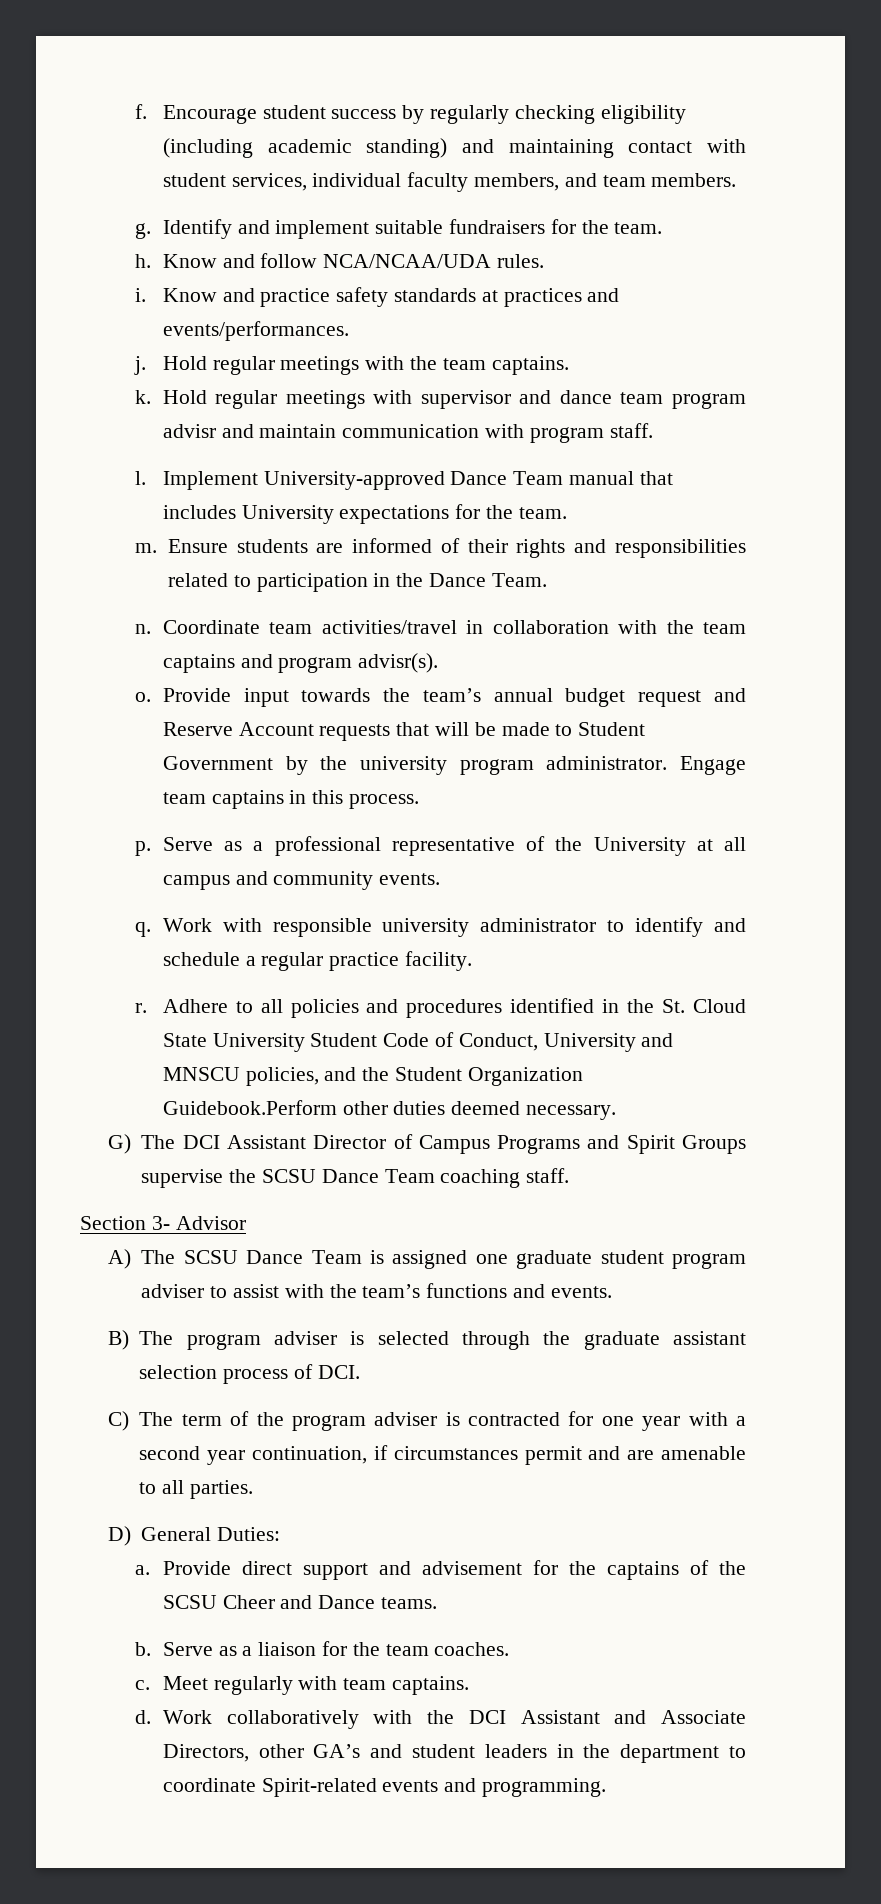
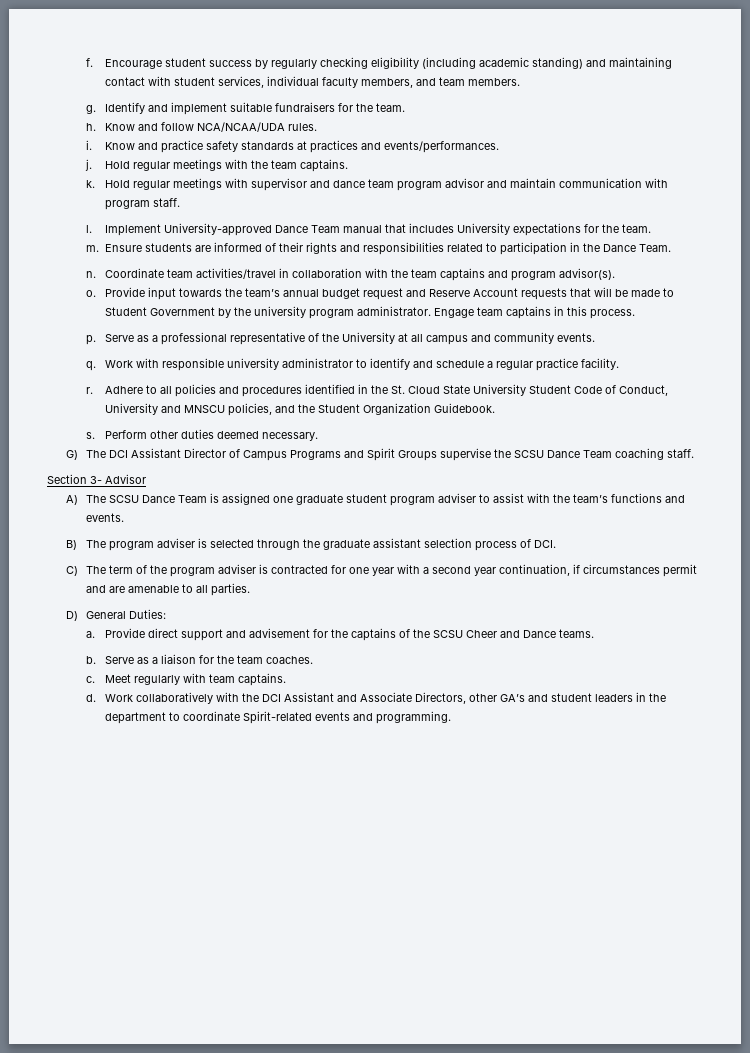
[162,424,216,438] advisr -> [445,178,485,188] advisor
[358,653,439,673] advisr(s). -> [559,268,616,280] advisor(s).
[162,1100,337,1115] Guidebook.Perform -> [434,403,496,413] [85,430,148,439] Guidebook. // s. Perform

